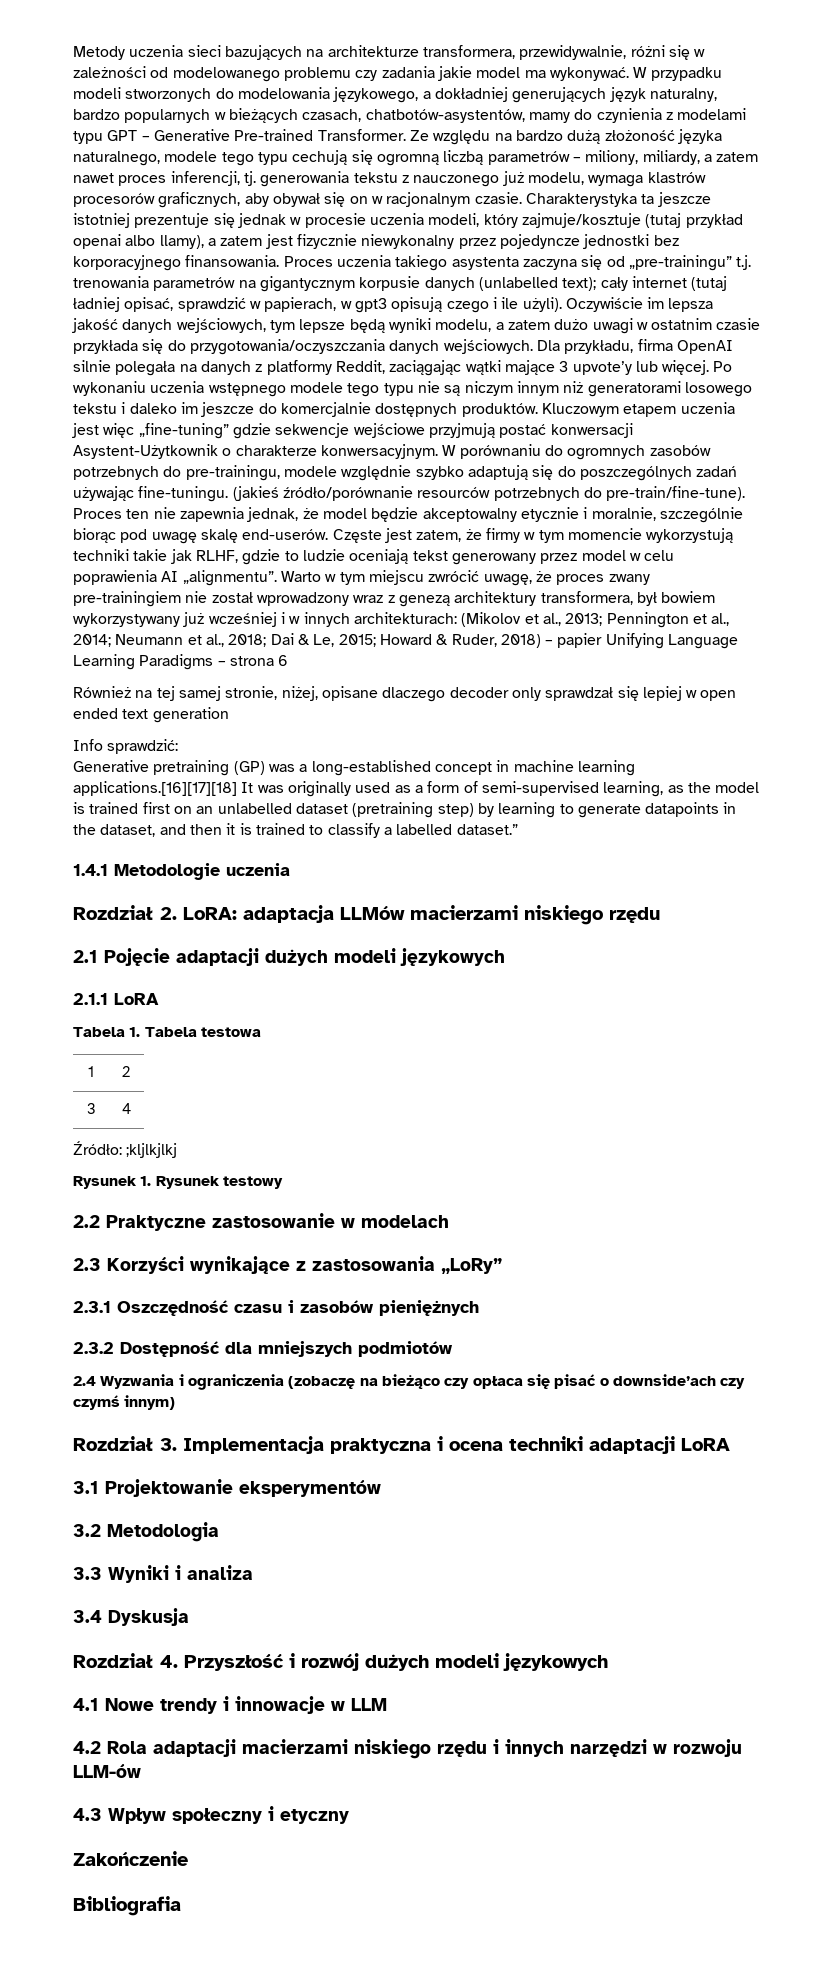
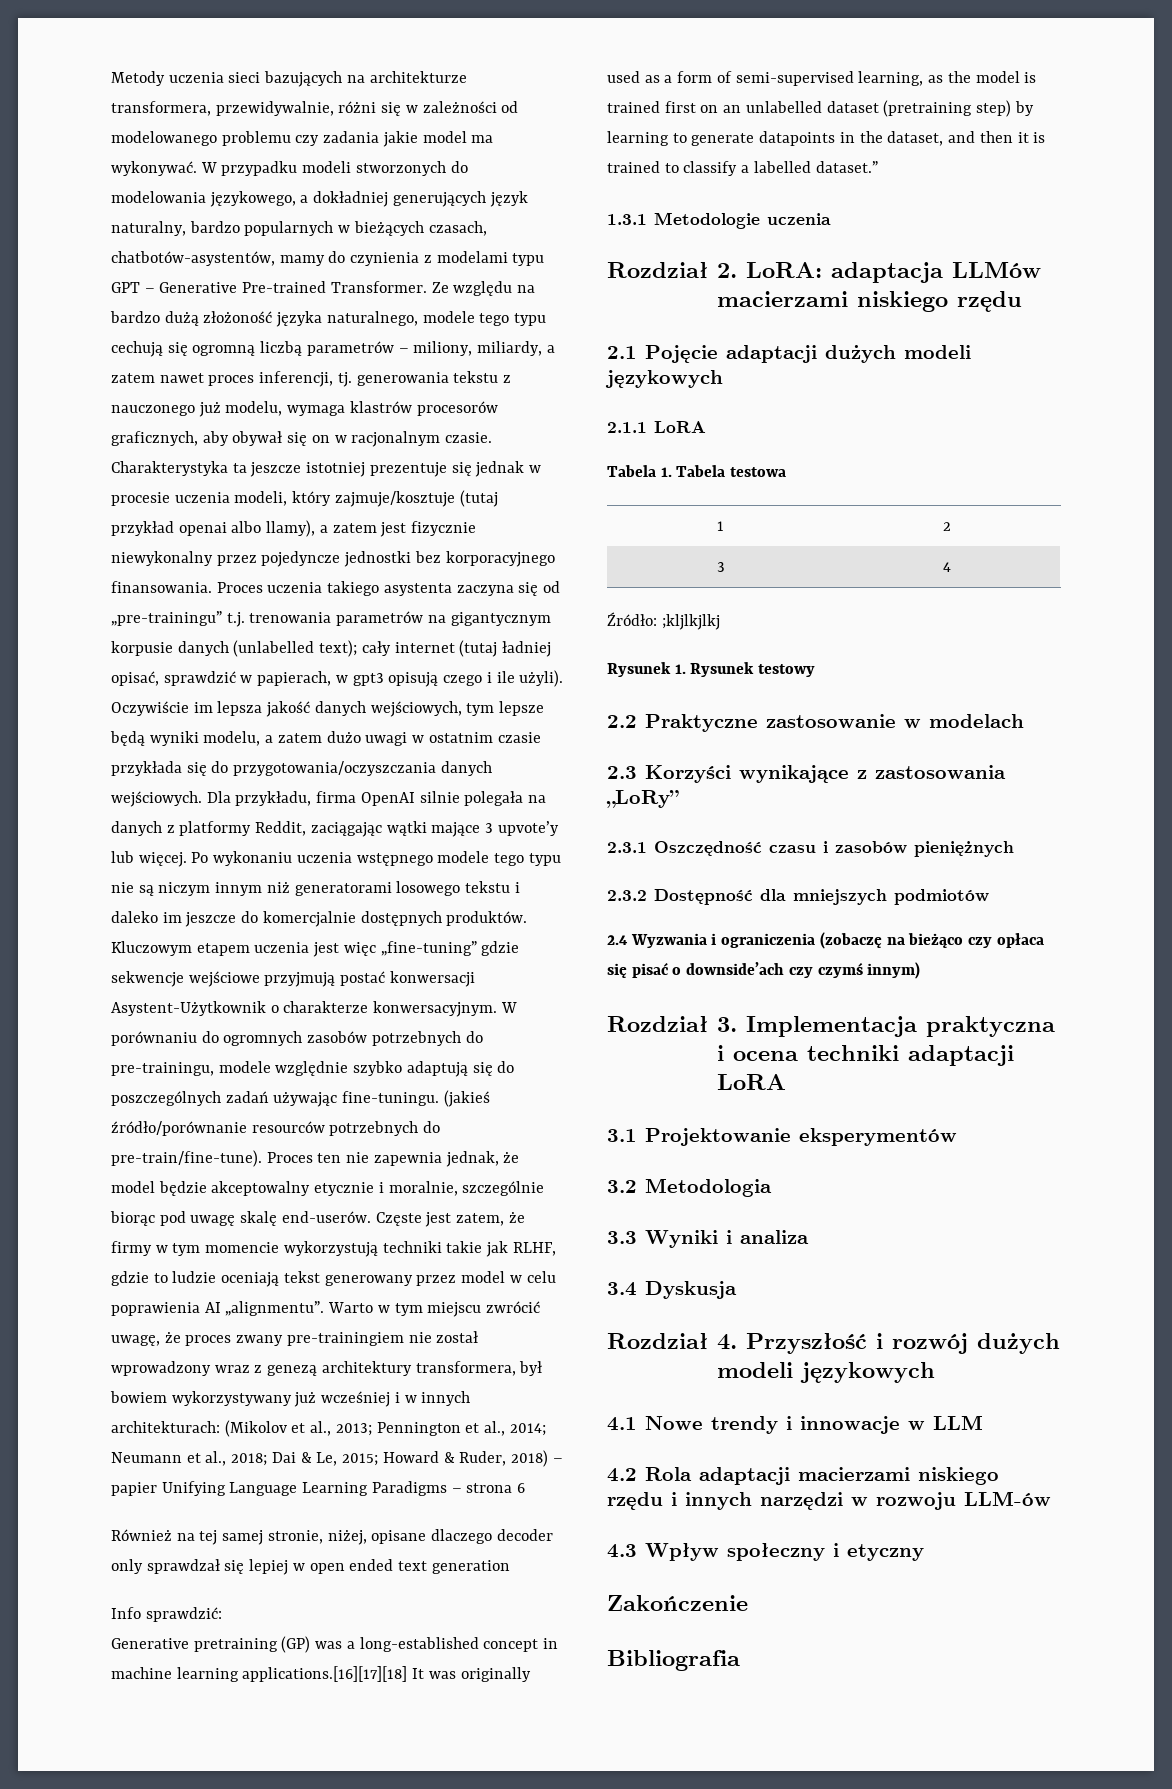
[73,864,108,876] 1.4.1 -> [607,214,647,225] 1.3.1

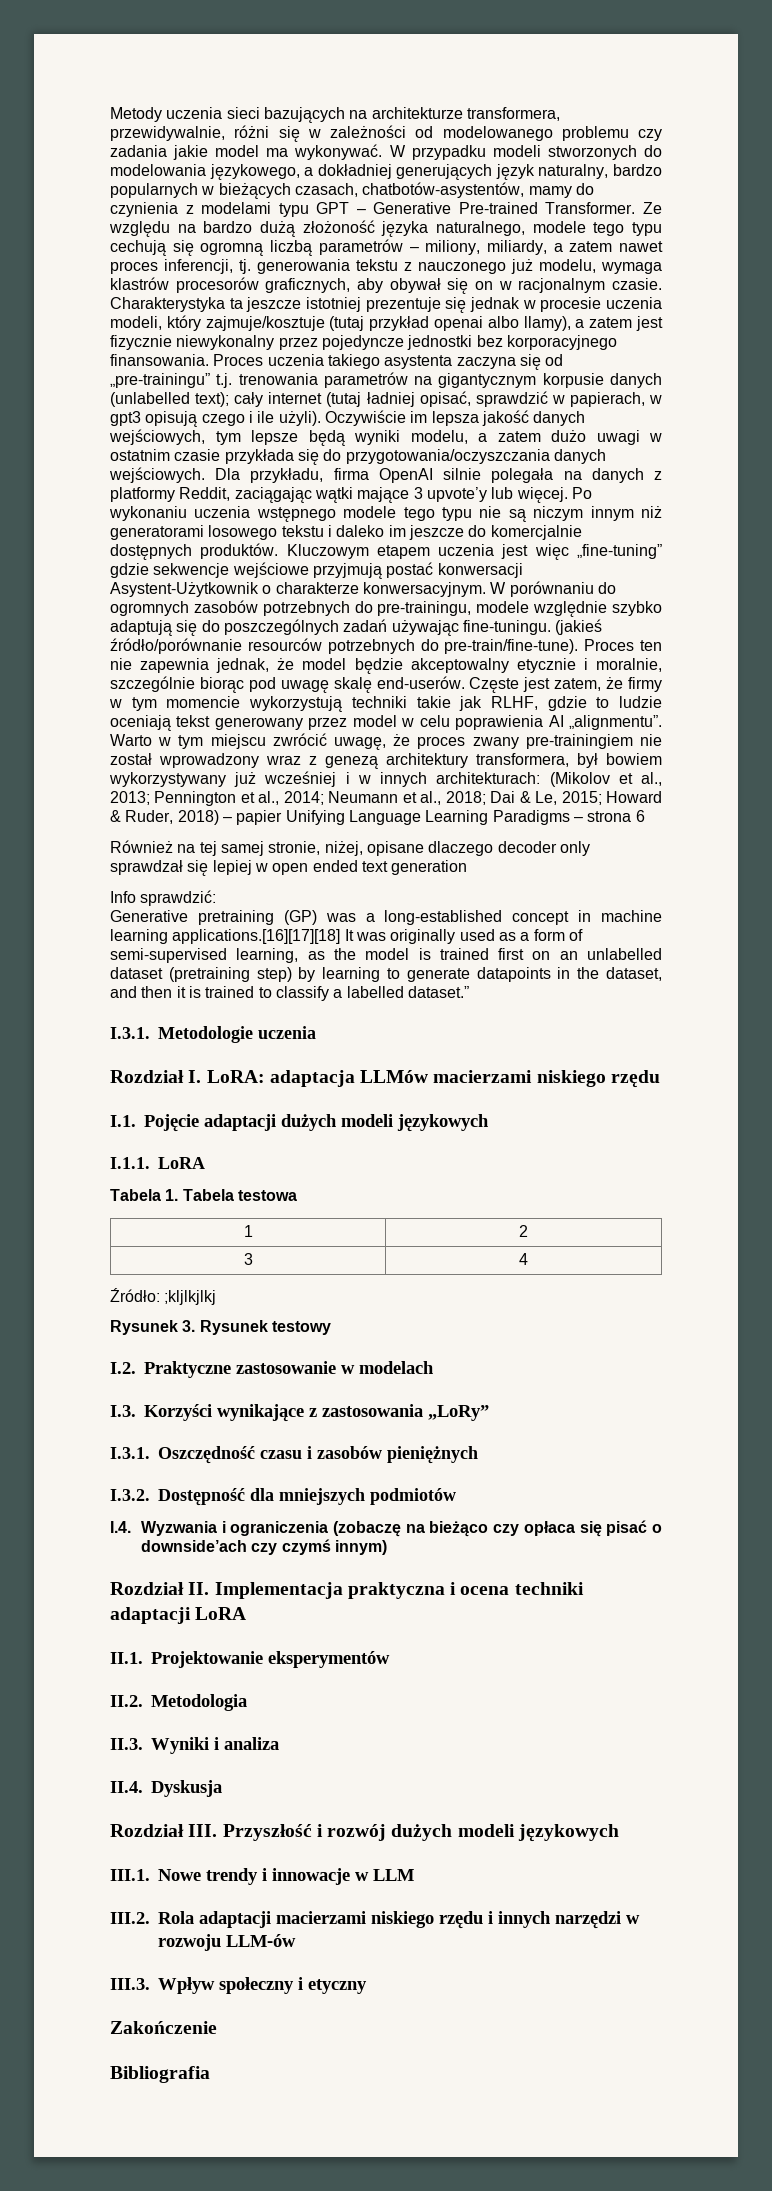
[607,214,647,225] 1.3.1 -> [110,1027,150,1039] I.3.1.
[716,263,737,278] 2. -> [188,1070,202,1083] I.
[607,346,637,359] 2.1 -> [110,1115,136,1127] I.1.
[607,422,647,433] 2.1.1 -> [110,1157,150,1169] I.1.1.
[674,664,686,674] 1. -> [182,1320,196,1332] 3.
[607,715,637,728] 2.2 -> [110,1362,136,1374] I.2.
[607,766,637,779] 2.3 -> [110,1405,136,1417] I.3.
[607,842,647,853] 2.3.1 -> [110,1447,150,1459] I.3.1.
[607,890,647,901] 2.3.2 -> [110,1489,150,1501] I.3.2.
[607,935,628,945] 2.4 -> [110,1521,131,1533] I.4.
[716,1017,737,1032] 3. -> [188,1582,210,1595] II.
[607,1129,637,1142] 3.1 -> [110,1652,143,1664] II.1.
[607,1180,637,1193] 3.2 -> [110,1695,143,1707] II.2.
[607,1231,637,1244] 3.3 -> [110,1738,143,1750] II.3.
[607,1282,637,1296] 3.4 -> [110,1781,143,1793] II.4.
[716,1334,737,1350] 4. -> [188,1824,218,1837] III.
[607,1417,637,1431] 4.1 -> [110,1869,150,1881] III.1.
[607,1468,637,1482] 4.2 -> [110,1912,150,1924] III.2.
[607,1544,637,1558] 4.3 -> [110,1978,150,1990] III.3.

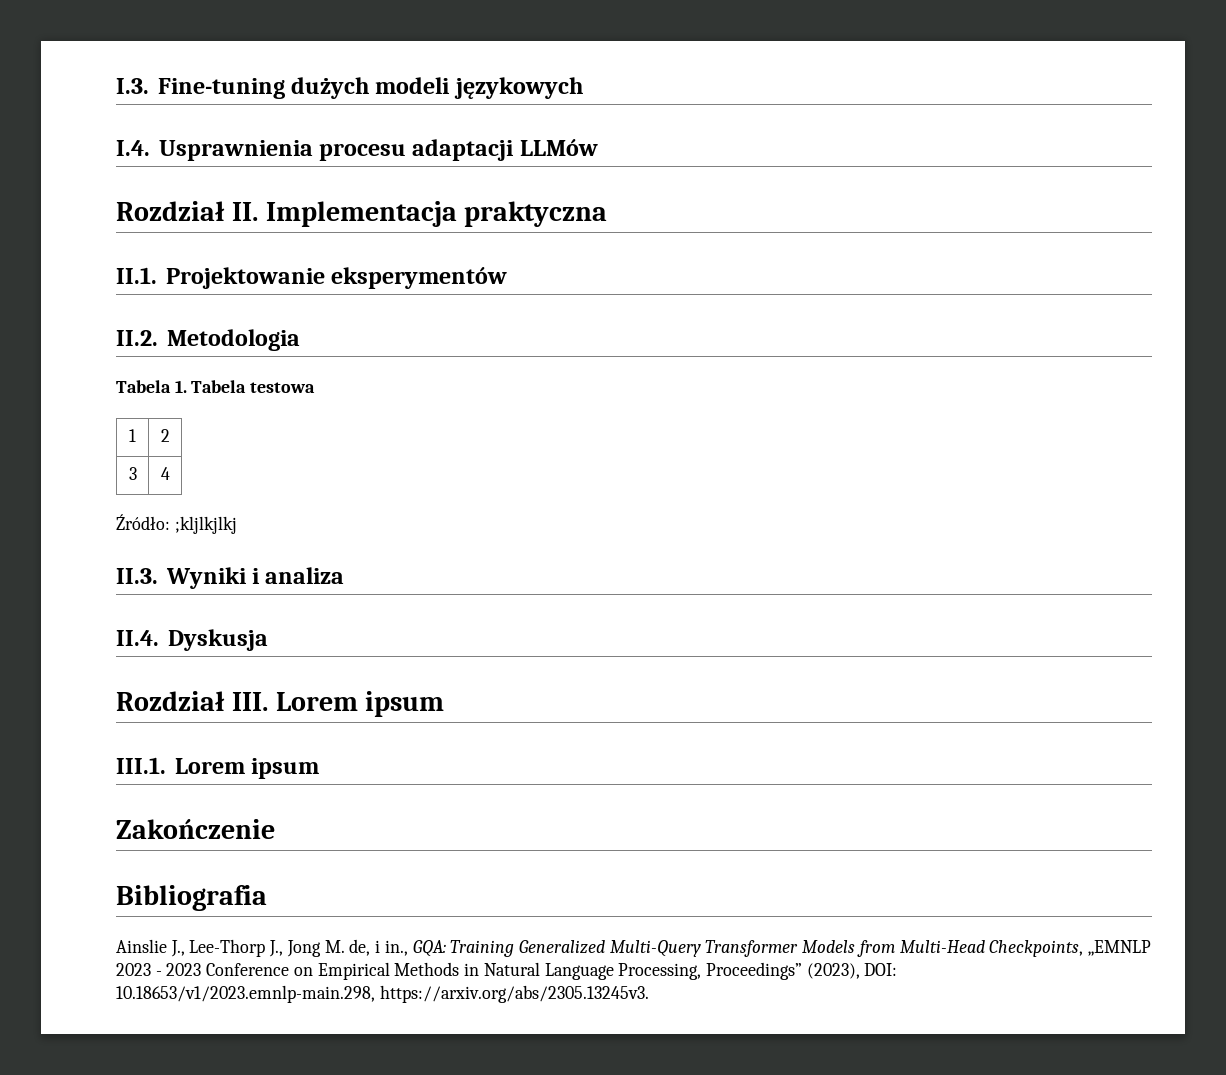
[110,107,560,123] [110,125,662,142] [110,144,662,160] [110,164,662,180] [110,182,594,199] [110,202,662,217] [109,220,662,237] [110,239,663,256] [110,259,662,274] [110,277,663,294] [110,297,662,313] [110,315,663,331] [110,335,617,350] [110,354,564,370] [110,372,662,388] [110,391,663,407] [110,410,586,427] [109,429,662,446] [110,449,606,465] [109,467,662,483] [110,487,592,503] [109,506,662,522] [110,525,582,540] [110,543,662,560] [110,562,523,579] [110,581,616,597] [110,600,662,617] [110,619,603,636] [110,638,662,654] [110,658,662,674] [110,676,662,693] [109,696,662,712] [110,715,663,731] [110,733,662,750] [110,753,662,769] [109,771,662,787] [110,791,662,806] [110,810,645,825] [110,840,590,856] [110,860,468,876] [110,890,217,906] [110,910,662,925] [110,929,583,944] [110,948,663,963] [110,967,663,982] [110,986,469,1001] [110,1026,316,1043] [110,1070,660,1088] [110,1114,489,1132] [110,1157,205,1169] Metody uczenia sieci bazujących na architekturze transformera, przewidywalnie, różni się w zależności od modelowanego problemu czy zadania jakie model ma wykonywać. W przypadku modeli stworzonych do modelowania językowego, a dokładniej generujących język naturalny, bardzo popularnych w bieżących czasach, chatbotów-asystentów, mamy do czynienia z modelami typu GPT – Generative Pre-trained Transformer. Ze względu na bardzo dużą złożoność języka naturalnego, modele tego typu cechują się ogromną liczbą parametrów – miliony, miliardy, a zatem nawet proces inferencji, tj. generowania tekstu z nauczonego już modelu, wymaga klastrów procesorów graficznych, aby obywał się on w racjonalnym czasie. Charakterystyka ta jeszcze istotniej prezentuje się jednak w procesie uczenia modeli, który zajmuje/kosztuje (tutaj przykład openai albo llamy), a zatem jest fizycznie niewykonalny przez pojedyncze jednostki bez korporacyjnego finansowania. Proces uczenia takiego asystenta zaczyna się od „pre-trainingu” t.j. trenowania parametrów na gigantycznym korpusie danych (unlabelled text); cały internet (tutaj ładniej opisać, sprawdzić w papierach, w gpt3 opisują czego i ile użyli). Oczywiście im lepsza jakość danych wejściowych, tym lepsze będą wyniki modelu, a zatem dużo uwagi w ostatnim czasie przykłada się do przygotowania/oczyszczania danych wejściowych. Dla przykładu, firma OpenAI silnie polegała na danych z platformy Reddit, zaciągając wątki mające 3 upvote’y lub więcej. Po wykonaniu uczenia wstępnego modele tego typu nie są niczym innym niż generatorami losowego tekstu i daleko im jeszcze do komercjalnie dostępnych produktów. Kluczowym etapem uczenia jest więc „fine-tuning” gdzie sekwencje wejściowe przyjmują postać konwersacji Asystent-Użytkownik o charakterze konwersacyjnym. W porównaniu do ogromnych zasobów potrzebnych do pre-trainingu, modele względnie szybko adaptują się do poszczególnych zadań używając fine-tuningu. (jakieś źródło/porównanie resourców potrzebnych do pre-train/fine-tune). Proces ten nie zapewnia jednak, że model będzie akceptowalny etycznie i moralnie, szczególnie biorąc pod uwagę skalę end-userów. Częste jest zatem, że firmy w tym momencie wykorzystują techniki takie jak RLHF, gdzie to ludzie oceniają tekst generowany przez model w celu poprawienia AI „alignmentu”. Warto w tym miejscu zwrócić uwagę, że proces zwany pre-trainingiem nie został wprowadzony wraz z genezą architektury transformera, był bowiem wykorzystywany już wcześniej i w innych architekturach: (Mikolov et al., 2013; Pennington et al., 2014; Neumann et al., 2018; Dai & Le, 2015; Howard & Ruder, 2018) – papier Unifying Language Learning Paradigms – strona 6 // Również na tej samej stronie, niżej, opisane dlaczego decoder only sprawdzał się lepiej w open ended text generation // Info sprawdzić: // Generative pretraining (GP) was a long-established concept in machine learning applications.[16][17][18] It was originally used as a form of semi-supervised learning, as the model is trained first on an unlabelled dataset (pretraining step) by learning to generate datapoints in the dataset, and then it is trained to classify a labelled dataset.” // I.3.1. Metodologie uczenia // Rozdział I. LoRA: adaptacja LLMów macierzami niskiego rzędu // I.1. Pojęcie adaptacji dużych modeli językowych // I.1.1. LoRA -> [116,77,583,99] [116,139,598,161] [116,201,608,227] [116,267,508,289] [116,329,300,351] I.3. Fine-tuning dużych modeli językowych // I.4. Usprawnienia procesu adaptacji LLMów // Rozdział II. Implementacja praktyczna // II.1. Projektowanie eksperymentów // II.2. Metodologia
[110,1320,331,1335] [110,1361,434,1378] [110,1404,489,1422] [110,1446,478,1464] [110,1488,456,1506] [110,1520,662,1537] [140,1539,387,1555] [110,1582,584,1599] [110,1607,247,1624] [110,1651,390,1668] [110,1694,247,1711] // Rysunek 3. Rysunek testowy // I.2. Praktyczne zastosowanie w modelach // I.3. Korzyści wynikające z zastosowania „LoRy” // I.3.1. Oszczędność czasu i zasobów pieniężnych // I.3.2. Dostępność dla mniejszych podmiotów // I.4. Wyzwania i ograniczenia (zobaczę na bieżąco czy opłaca się pisać o downside’ach czy czymś innym) // Rozdział II. Implementacja praktyczna i ocena techniki adaptacji LoRA // II.1. Projektowanie eksperymentów // II.2. Metodologia -> (237, 525) none
[222,1824,619,1842] [110,1868,414,1885] [110,1911,640,1929] [158,1934,296,1951] [110,1977,367,1994] [110,2021,217,2034] [110,2066,210,2083] Przyszłość i rozwój dużych modeli językowych // III.1. Nowe trendy i innowacje w LLM // III.2. Rola adaptacji macierzami niskiego rzędu i innych narzędzi w rozwoju LLM-ów // III.3. Wpływ społeczny i etyczny // Zakończenie // Bibliografia -> [275,691,445,717] [116,757,320,779] [116,819,275,839] [116,885,267,911] [116,939,1152,957] [116,962,898,980] [116,985,649,1003] Lorem ipsum // III.1. Lorem ipsum // Zakończenie // Bibliografia // Ainslie J., Lee-Thorp J., Jong M. de, i in., GQA: Training Generalized Multi-Query Transformer Models from Multi-Head Checkpoints, „EMNLP 2023 - 2023 Conference on Empirical Methods in Natural Language Processing, Proceedings” (2023), DOI: 10.18653/v1/2023.emnlp-main.298, https://arxiv.org/abs/2305.13245v3.

